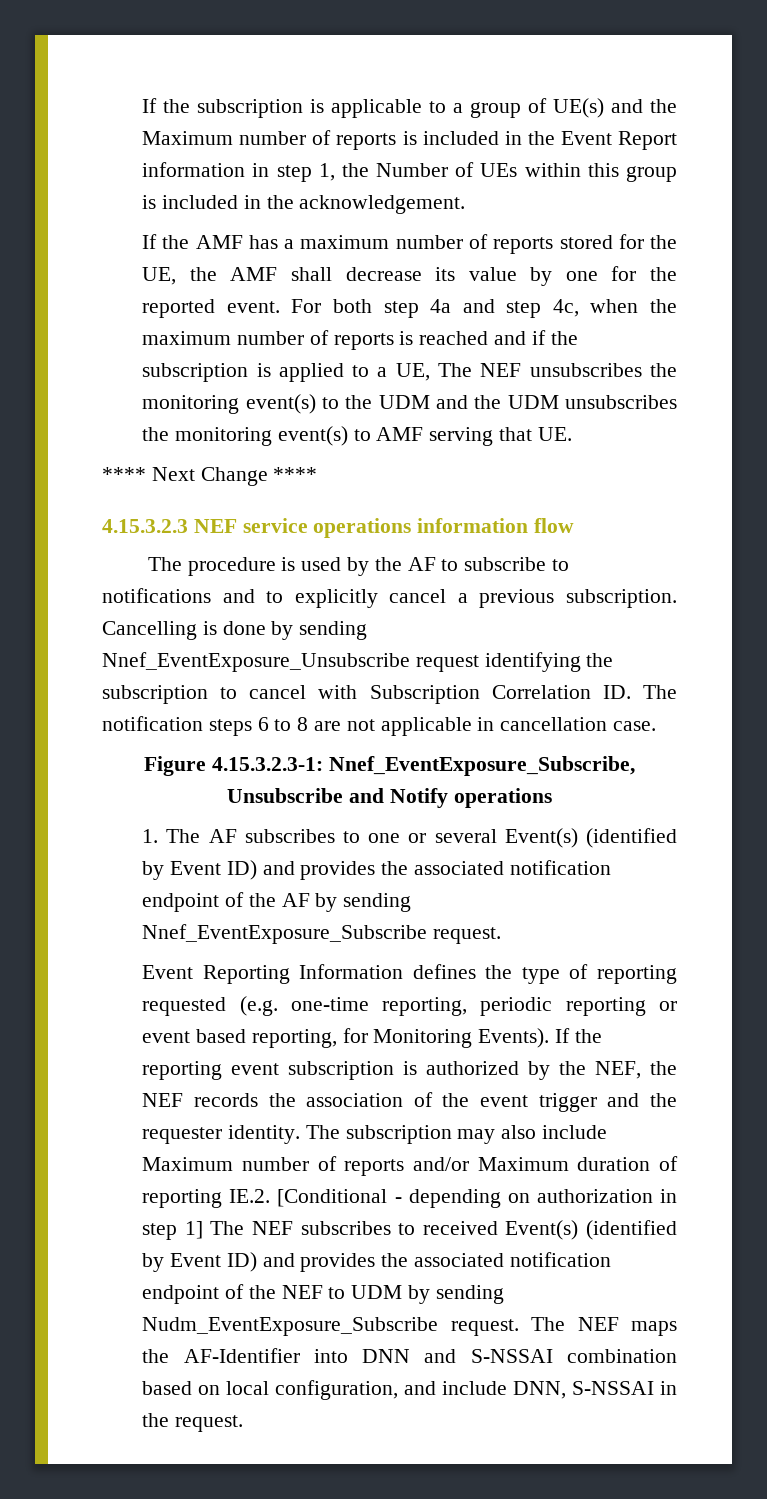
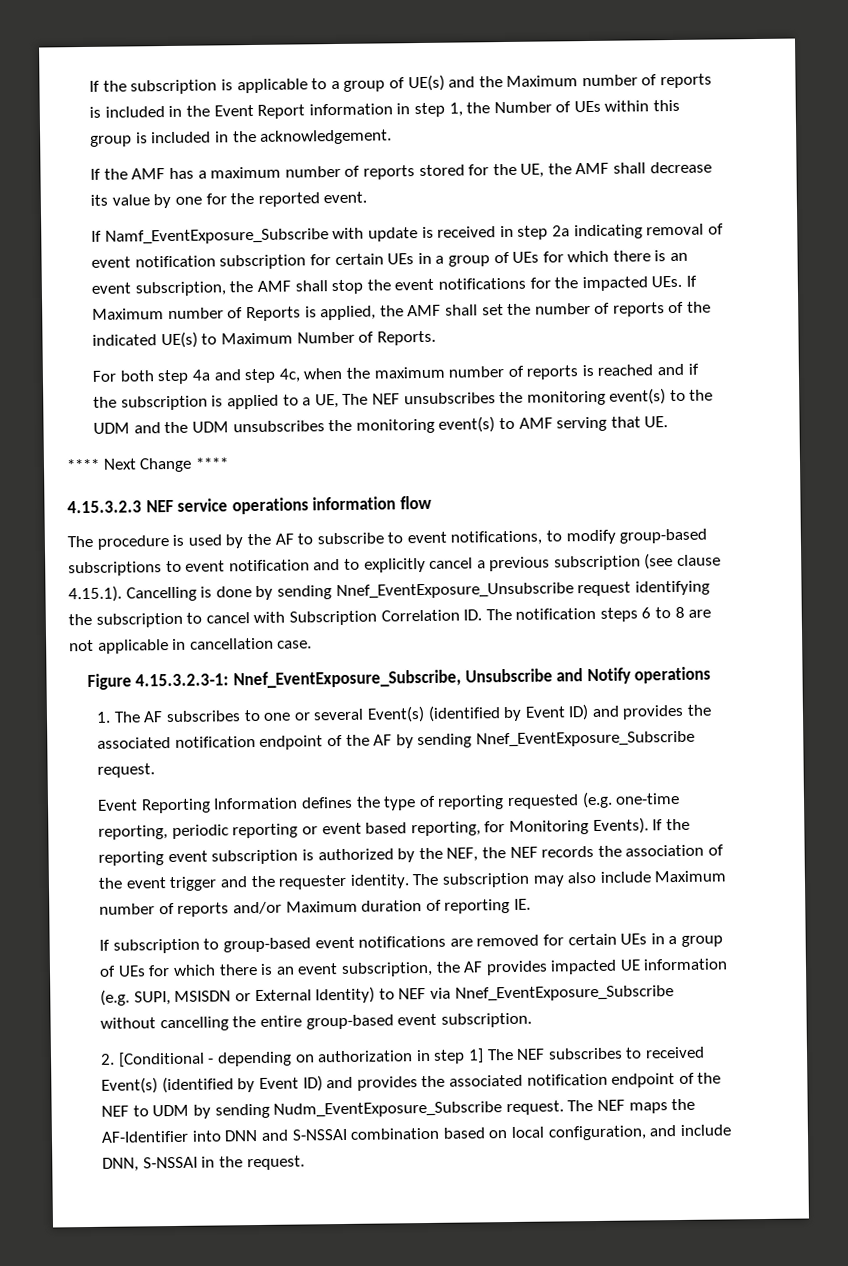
(280, 307) none -> [91,223,724,245] [91,250,689,270] [91,275,697,297] [92,301,712,322] [92,330,436,349] // If Namf_EventExposure_Subscribe with update is received in step 2a indicating removal of event notification subscription for certain UEs in a group of UEs for which there is an event subscription, the AMF shall stop the event notifications for the impacted UEs. If Maximum number of Reports is applied, the AMF shall set the number of reports of the indicated UE(s) to Maximum Number of Reports. //
[102,588,211,603] notifications -> [406,528,708,546] [68,559,310,577] event notifications, to modify group-based subscriptions to event notification
[566,589,677,608] subscription. -> [553,553,722,571] [68,585,122,603] subscription (see clause 4.15.1).
[229,1189,271,1203] IE.2. -> [513,898,531,910] [99,933,723,954] [99,958,729,978] [100,985,674,1006] [100,1012,532,1032] [100,1053,116,1065] IE. // If subscription to group-based event notifications are removed for certain UEs in a group of UEs for which there is an event subscription, the AF provides impacted UE information (e.g. SUPI, MSISDN or External Identity) to NEF via Nnef_EventExposure_Subscribe without cancelling the entire group-based event subscription. // 2.

